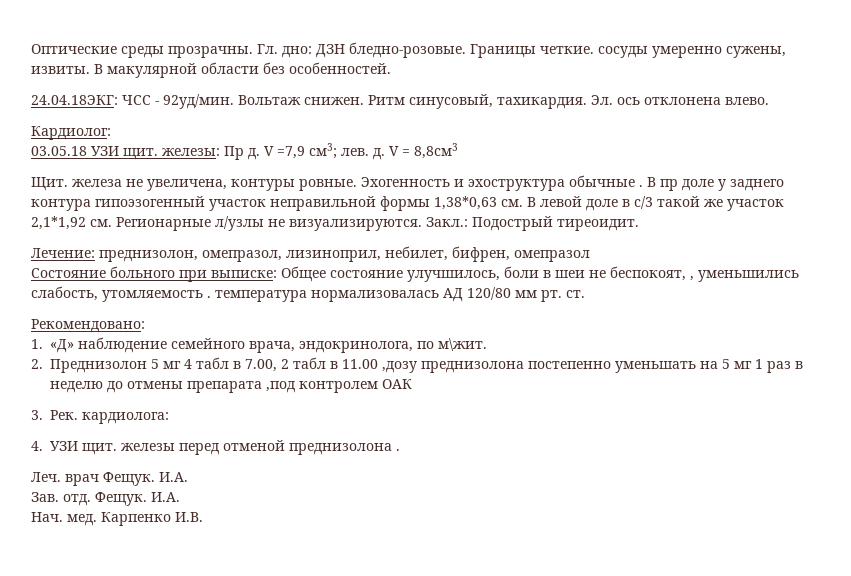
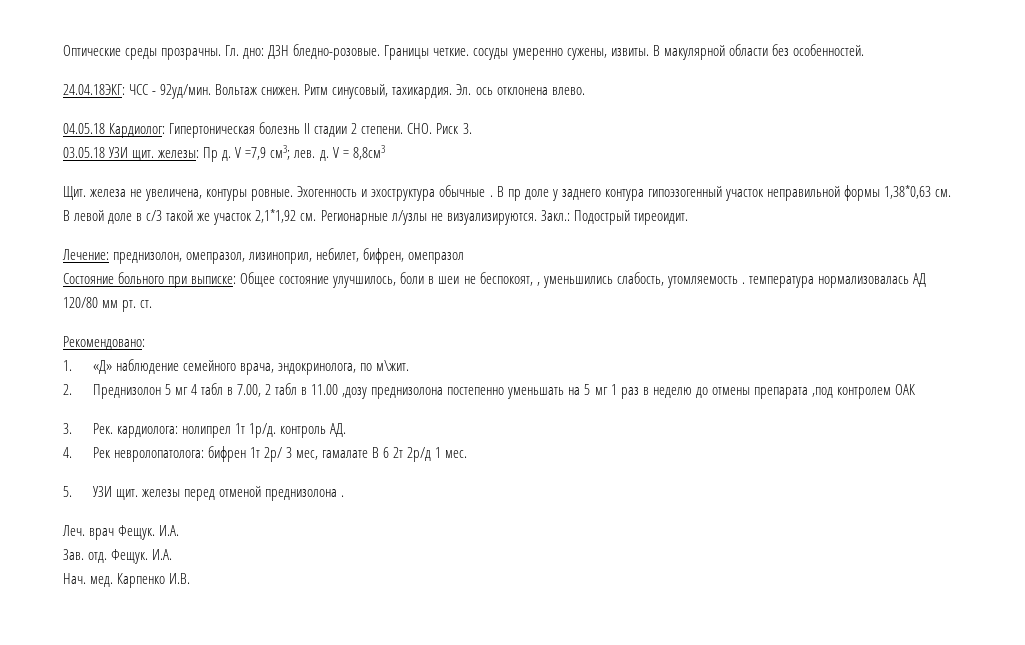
(769, 101) none -> [63,123,105,134] 04.05.18
(111, 133) none -> [169,122,472,138] Гипертоническая болезнь II стадии 2 степени. СНО. Риск 3.
[31,441,43,451] // 4. -> [181,423,346,438] [63,446,468,462] [63,486,72,497] нолипрел 1т 1р/д. контроль АД. // 4. Рек невролопатолога: бифрен 1т 2р/ 3 мес, гамалате В 6 2т 2р/д 1 мес. // 5.

